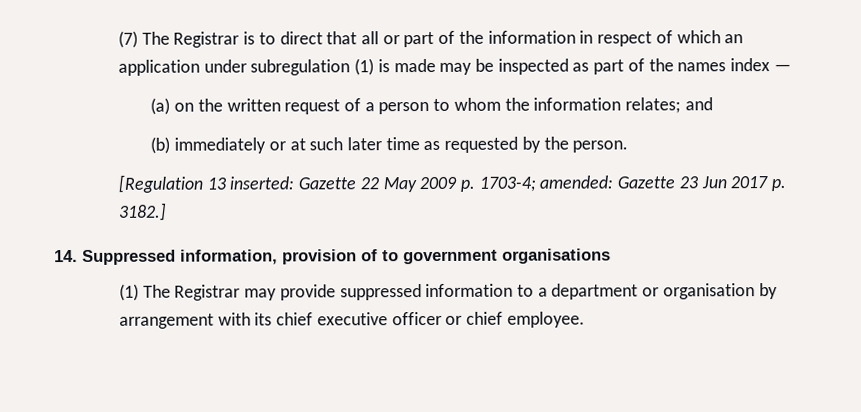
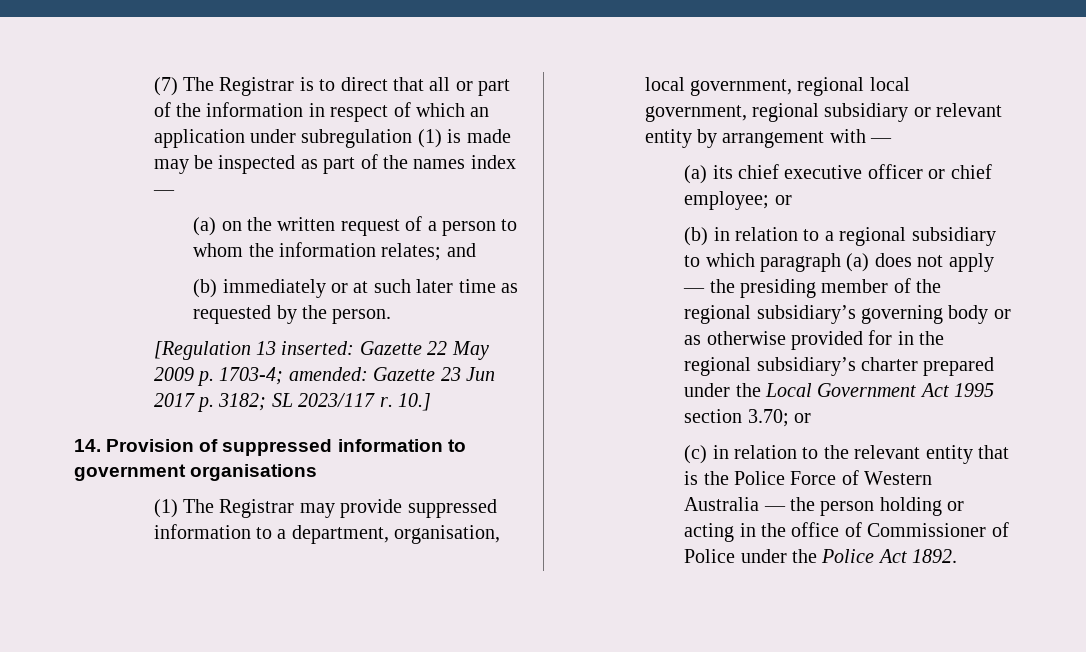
[117,202,167,221] [54,249,378,265] 3182.] // 14. Suppressed information, provision of -> [218,393,431,411] [74,439,443,456] 3182; SL 2023/117 r. 10.] // 14. Provision of suppressed information
[551,283,755,300] department or organisation -> [291,525,501,544] [644,77,910,96] [644,103,1003,122] [644,129,692,148] department, organisation, local government, regional local government, regional subsidiary or relevant entity
(251, 319) none -> [870,138,893,143] [684,165,708,184] — // (a)
[506,311,585,328] employee. -> [684,191,792,210] [684,227,996,246] [684,253,994,272] [683,278,942,298] [684,305,1011,324] [684,330,945,350] [684,357,995,376] [684,383,995,397] [684,409,812,427] [684,445,1010,464] [684,470,933,485] [684,497,965,516] [684,522,1009,542] [684,549,958,563] employee; or // (b) in relation to a regional subsidiary to which paragraph (a) does not apply — the presiding member of the regional subsidiary’s governing body or as otherwise provided for in the regional subsidiary’s charter prepared under the Local Government Act 1995 section 3.70; or // (c) in relation to the relevant entity that is the Police Force of Western Australia — the person holding or acting in the office of Commissioner of Police under the Police Act 1892.

